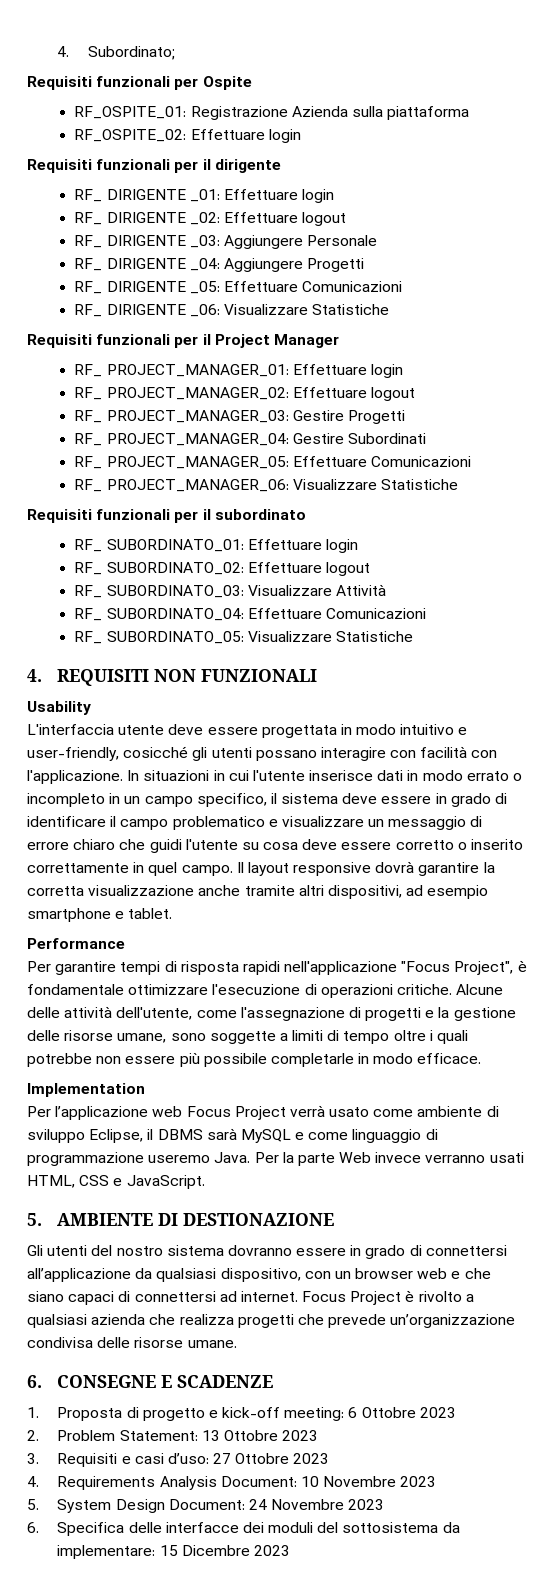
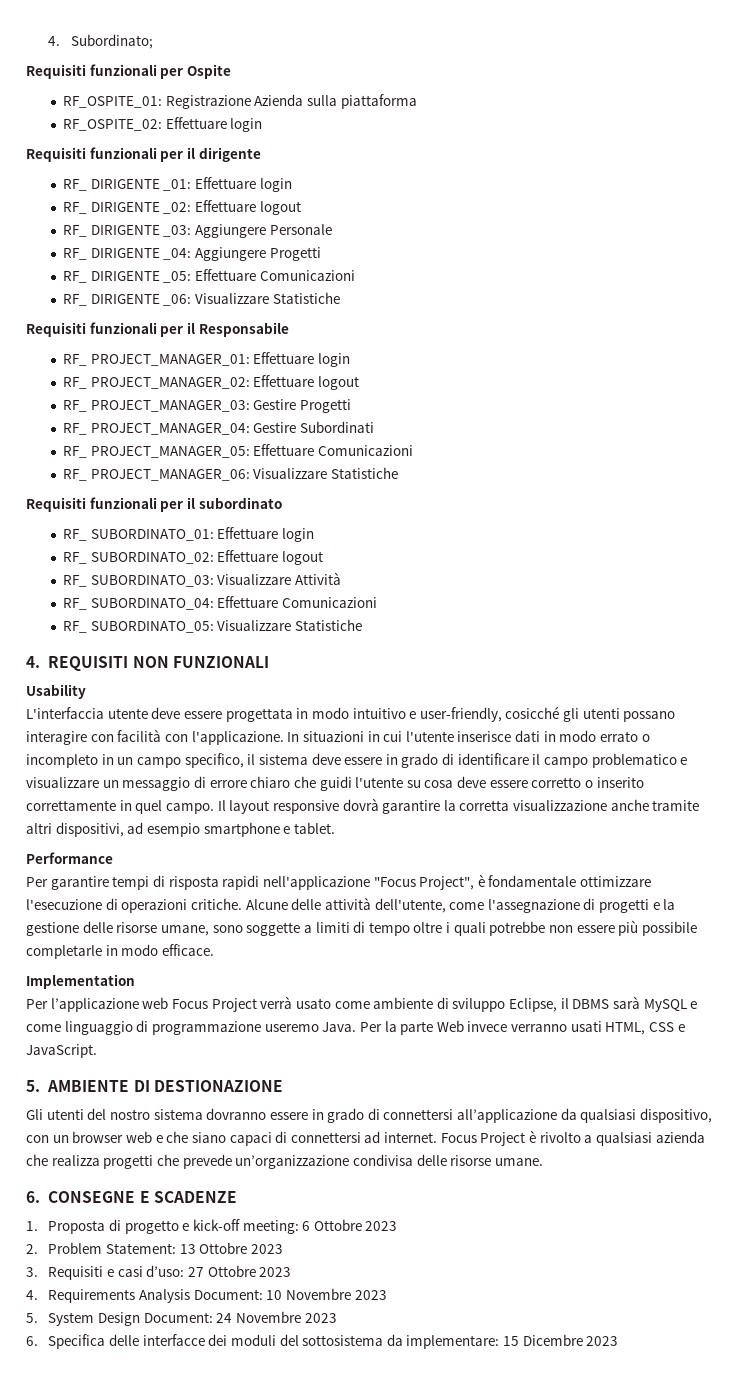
[214,334,339,348] Project Manager -> [198,322,289,337] Responsabile

